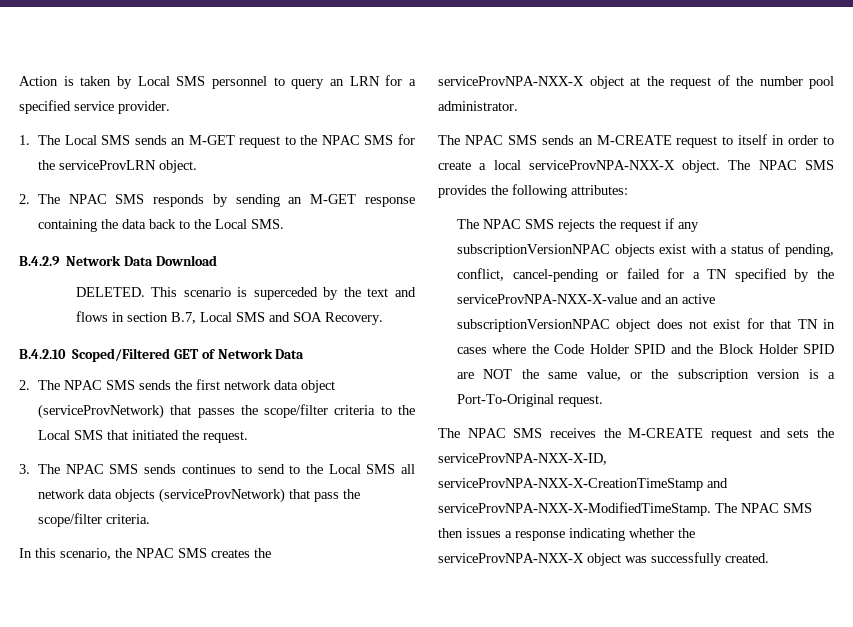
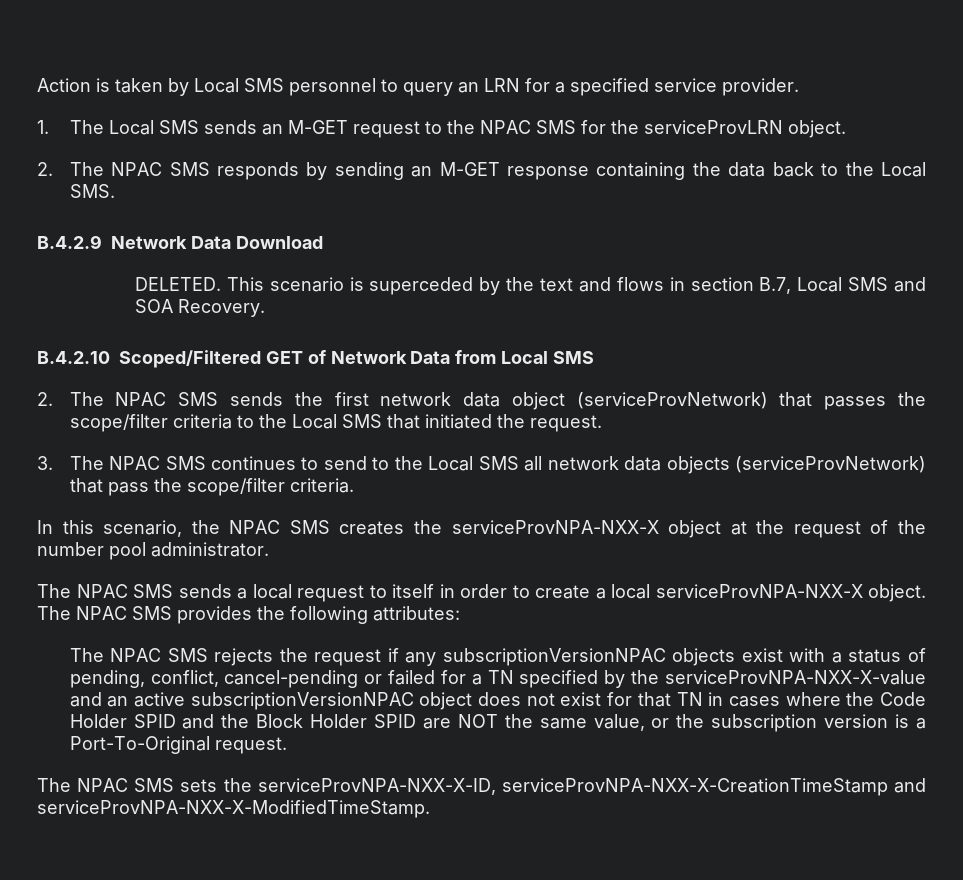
(305, 354) none -> [455,350,595,364] from Local SMS
[143,464,176,474] sends -> (206, 463) none
[578,135,672,145] an M-CREATE -> [237,584,292,599] a local
[550,428,781,441] receives the M-CREATE request and -> (175, 785) none
[715,503,812,513] [438,528,695,541] [438,552,769,566] The NPAC SMS then issues a response indicating whether the serviceProvNPA-NXX-X object was successfully created. -> (430, 809) none

